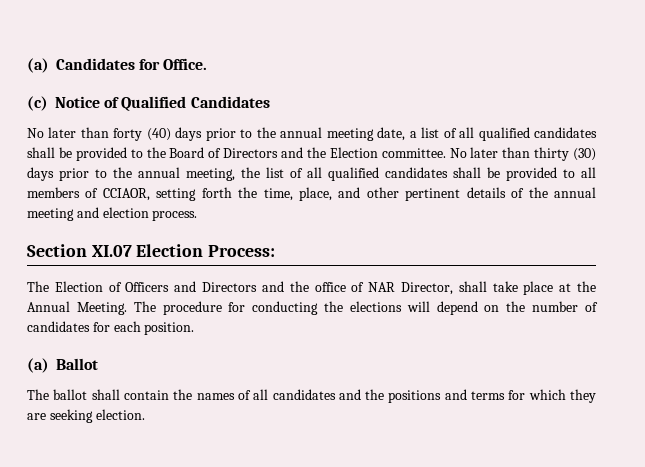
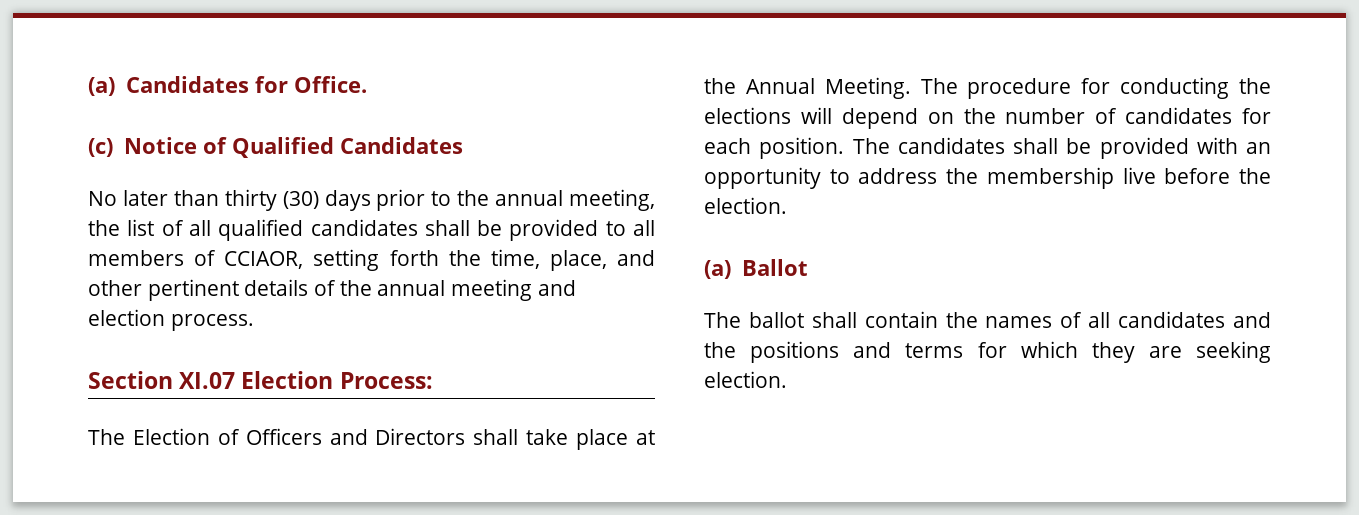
[113,127,598,141] [27,147,531,161] forty (40) days prior to the annual meeting date, a list of all qualified candidates shall be provided to the Board of Directors and the Election committee. No later than -> (219, 198) none
[261,281,453,295] and the office of NAR Director, -> (466, 436) none
(195, 328) none -> [852,137,1271,159] [704,167,1271,189] [704,197,787,214] The candidates shall be provided with an opportunity to address the membership live before the election.

